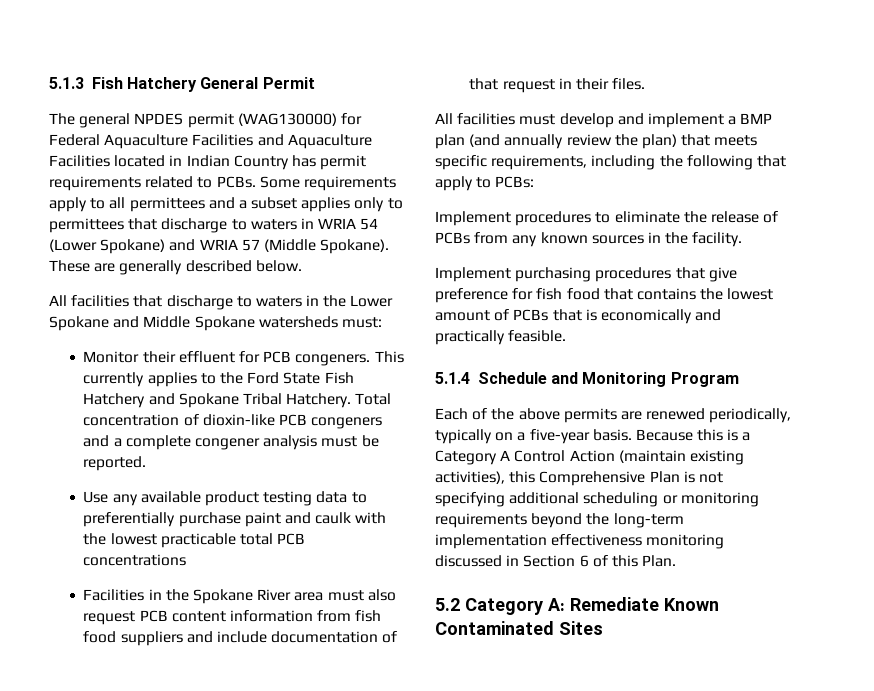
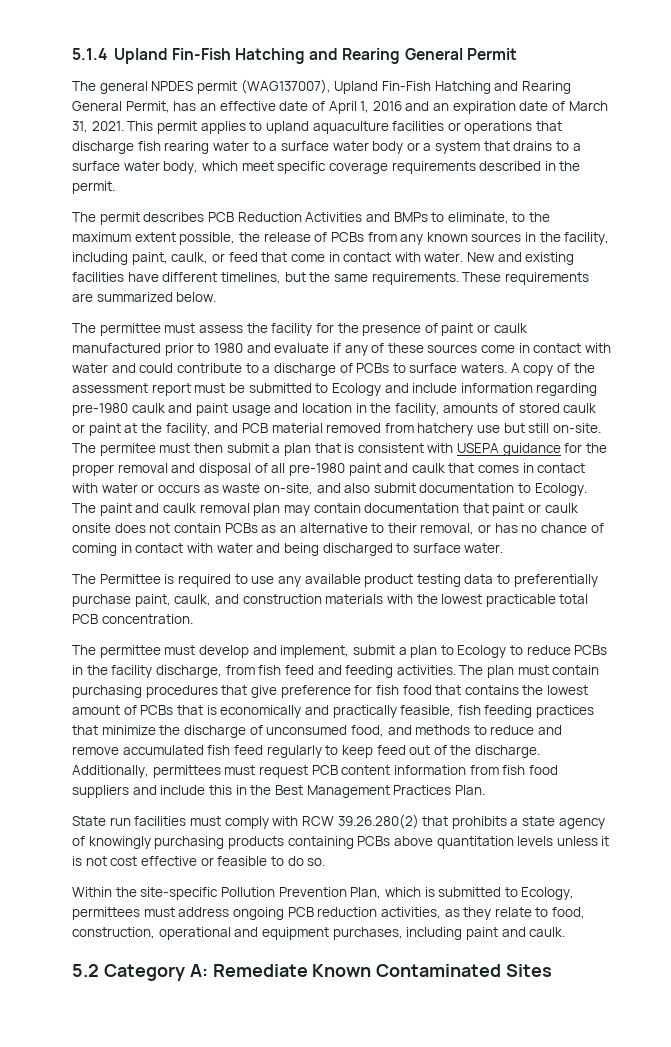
[49,77,198,92] 5.1.3 Fish Hatchery -> [72,48,401,64] 5.1.4 Upland Fin-Fish Hatching and Rearing
[237,113,362,126] [49,134,372,149] [49,155,367,170] [49,176,396,191] [49,197,403,212] [49,218,379,233] [49,239,390,254] [49,260,302,275] [49,295,394,310] [49,316,382,331] [83,351,404,366] [83,372,354,387] [83,393,392,408] [83,414,383,429] [83,435,379,450] [83,456,147,471] [83,491,367,506] [83,512,387,527] [83,533,306,548] [83,554,187,566] [83,589,396,604] [83,610,382,625] [83,631,398,646] [469,78,646,93] [435,113,773,128] [435,134,758,149] [435,155,786,170] [435,176,535,191] [435,211,680,226] (WAG130000) for Federal Aquaculture Facilities and Aquaculture Facilities located in Indian Country has permit requirements related to PCBs. Some requirements apply to all permittees and a subset applies only to permittees that discharge to waters in WRIA 54 (Lower Spokane) and WRIA 57 (Middle Spokane). These are generally described below. // All facilities that discharge to waters in the Lower Spokane and Middle Spokane watersheds must: // Monitor their effluent for PCB congeners. This currently applies to the Ford State Fish Hatchery and Spokane Tribal Hatchery. Total concentration of dioxin-like PCB congeners and a complete congener analysis must be reported. // Use any available product testing data to preferentially purchase paint and caulk with the lowest practicable total PCB concentrations // Facilities in the Spokane River area must also request PCB content information from fish food suppliers and include documentation of that request in their files. // All facilities must develop and implement a BMP plan (and annually review the plan) that meets specific requirements, including the following that apply to PCBs: // Implement procedures to eliminate -> [240,79,571,94] [72,101,608,114] [72,121,563,134] [72,141,581,154] [72,161,581,174] [72,181,115,194] [72,212,551,225] [72,232,236,245] (WAG137007), Upland Fin-Fish Hatching and Rearing General Permit, has an effective date of April 1, 2016 and an expiration date of March 31, 2021. This permit applies to upland aquaculture facilities or operations that discharge fish rearing water to a surface water body or a system that drains to a surface water body, which meet specific coverage requirements described in the permit. // The permit describes PCB Reduction Activities and BMPs to eliminate, to the maximum extent possible,
[692,232,743,247] [435,267,511,282] facility. // Implement -> [564,232,610,245] [72,252,575,265] [72,272,589,285] [72,292,217,302] [72,323,527,336] [72,343,612,356] [72,363,595,376] [72,383,598,396] [72,403,597,416] [72,423,602,436] [72,443,608,456] [72,463,586,476] [72,483,587,496] [72,503,578,516] [72,523,604,535] [72,543,504,556] [72,574,598,587] [72,594,589,607] [72,614,193,624] [72,645,608,658] [72,665,600,678] facility, including paint, caulk, or feed that come in contact with water. New and existing facilities have different timelines, but the same requirements. These requirements are summarized below. // The permittee must assess the facility for the presence of paint or caulk manufactured prior to 1980 and evaluate if any of these sources come in contact with water and could contribute to a discharge of PCBs to surface waters. A copy of the assessment report must be submitted to Ecology and include information regarding pre-1980 caulk and paint usage and location in the facility, amounts of stored caulk or paint at the facility, and PCB material removed from hatchery use but still on-site. The permitee must then submit a plan that is consistent with USEPA guidance for the proper removal and disposal of all pre-1980 paint and caulk that comes in contact with water or occurs as waste on-site, and also submit documentation to Ecology. The paint and caulk removal plan may contain documentation that paint or caulk onsite does not contain PCBs as an alternative to their removal, or has no chance of coming in contact with water and being discharged to surface water. // The Permittee is required to use any available product testing data to preferentially purchase paint, caulk, and construction materials with the lowest practicable total PCB concentration. // The permittee must develop and implement, submit a plan to Ecology to reduce PCBs in the facility discharge, from fish feed and feeding activities. The plan must contain
[508,330,567,342] [435,372,739,387] [435,408,792,423] [435,429,751,444] [435,450,744,465] [435,471,723,486] [435,492,759,507] [435,513,684,528] [435,534,725,549] [435,555,677,567] feasible. // 5.1.4 Schedule and Monitoring Program // Each of the above permits are renewed periodically, typically on a five-year basis. Because this is a Category A Control Action (maintain existing activities), this Comprehensive Plan is not specifying additional scheduling or monitoring requirements beyond the long-term implementation effectiveness monitoring discussed in Section 6 of this Plan. -> [400,705,595,718] [72,725,563,738] [72,745,541,758] [72,765,558,778] [72,785,485,798] [72,814,605,829] [72,836,610,849] [72,856,326,866] [72,887,575,900] [72,907,586,920] [72,927,566,940] feasible, fish feeding practices that minimize the discharge of unconsumed food, and methods to reduce and remove accumulated fish feed regularly to keep feed out of the discharge. Additionally, permittees must request PCB content information from fish food suppliers and include this in the Best Management Practices Plan. // State run facilities must comply with RCW 39.26.280(2) that prohibits a state agency of knowingly purchasing products containing PCBs above quantitation levels unless it is not cost effective or feasible to do so. // Within the site-specific Pollution Prevention Plan, which is submitted to Ecology, permittees must address ongoing PCB reduction activities, as they relate to food, construction, operational and equipment purchases, including paint and caulk.

